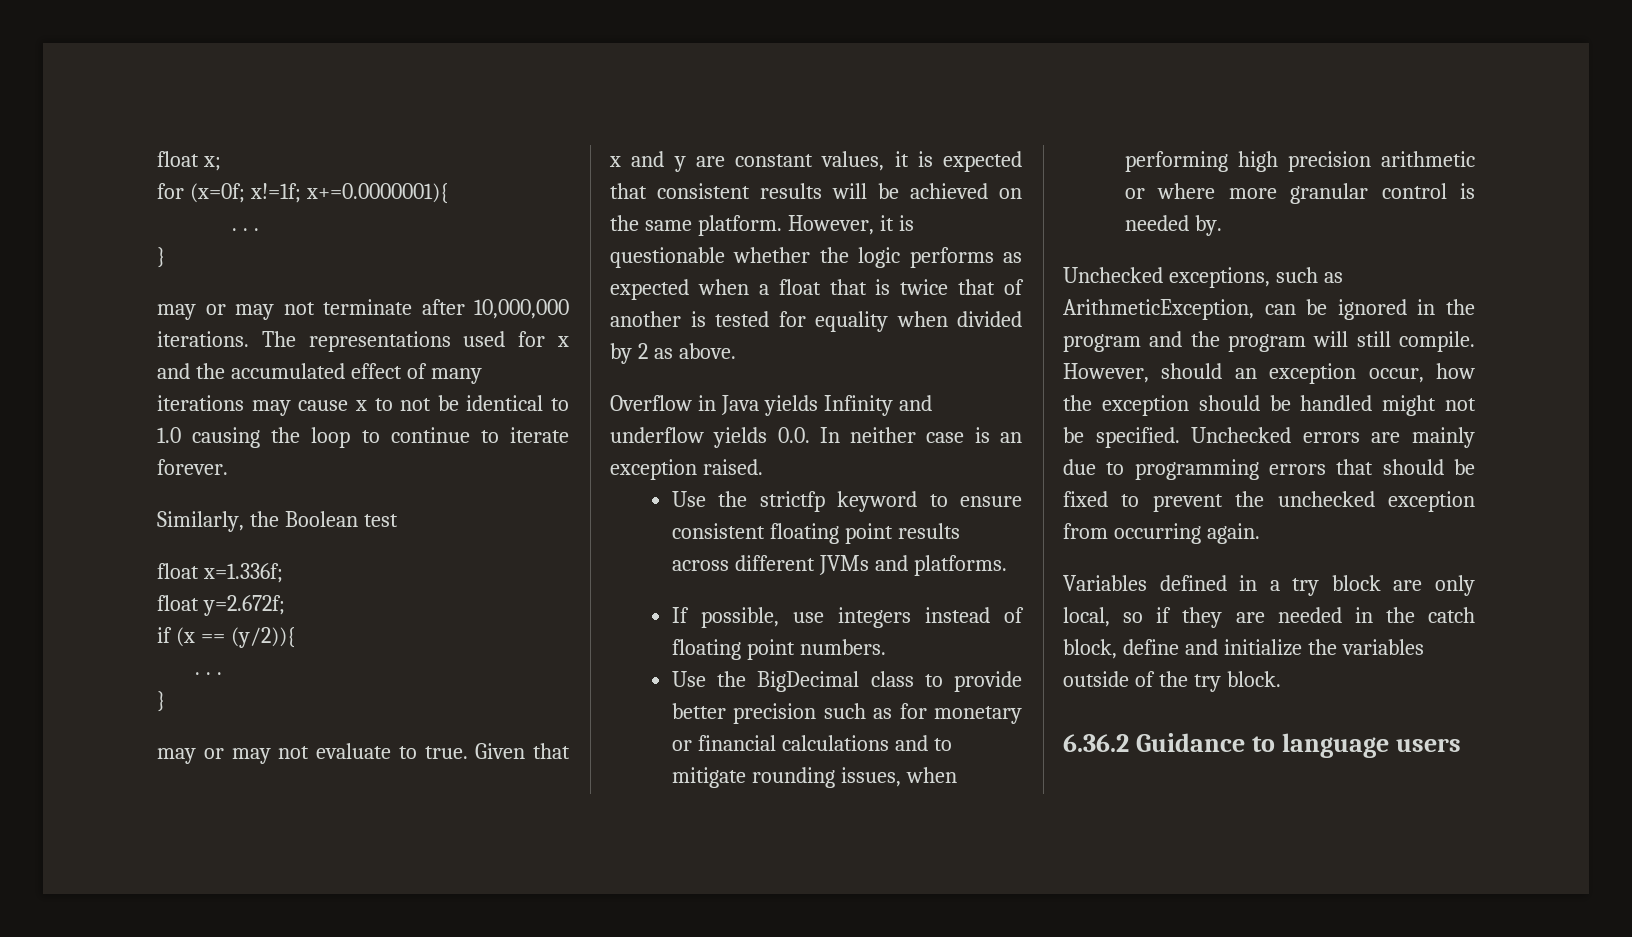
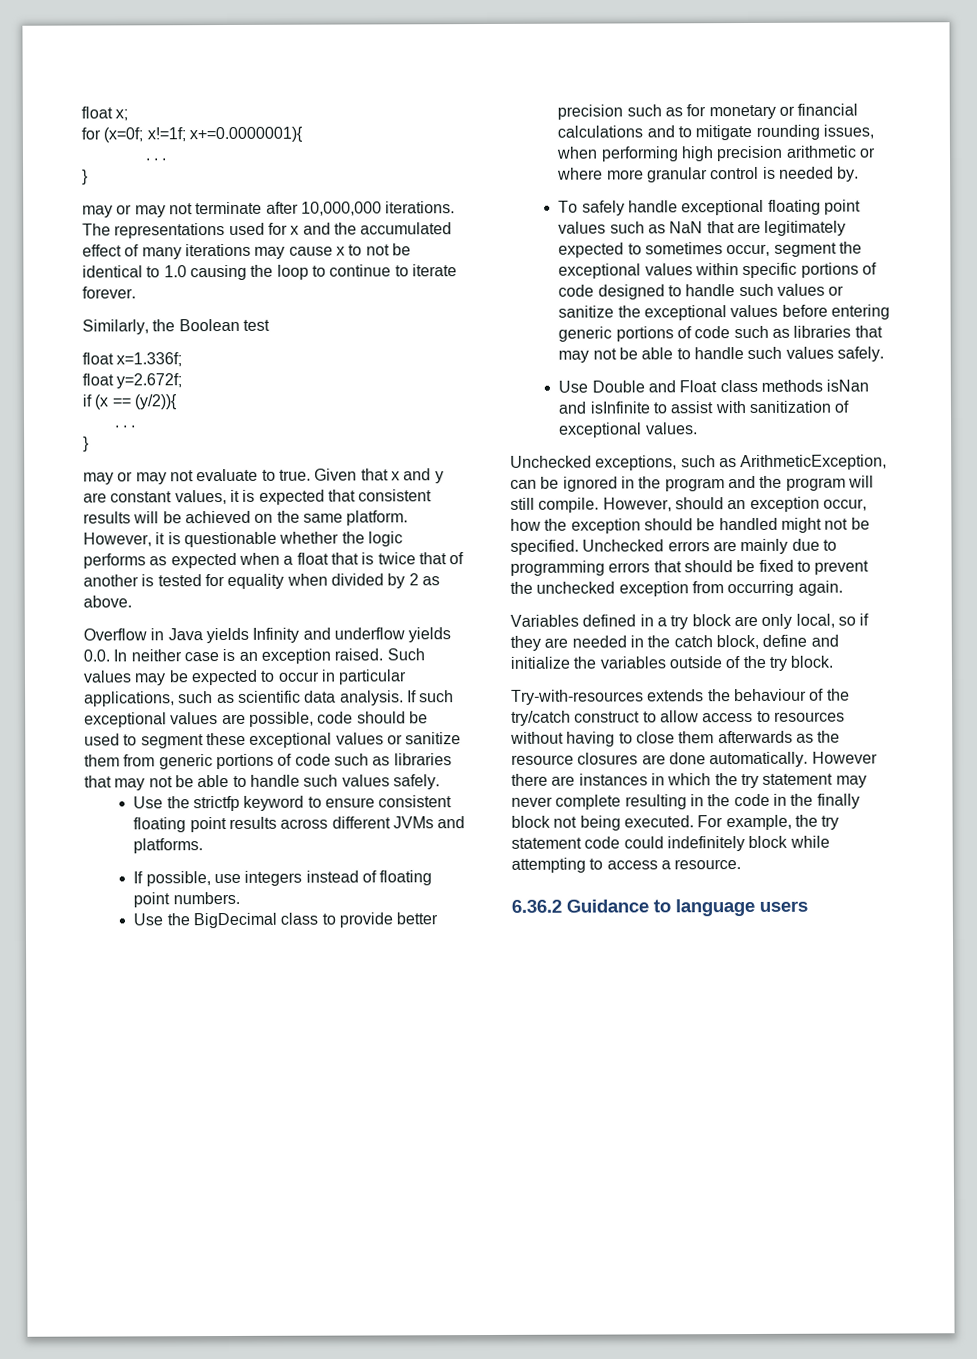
(763, 467) none -> [386,648,425,661] [83,669,408,686] [84,690,455,707] [84,711,428,728] [84,732,462,749] [84,753,452,770] [84,774,440,791] Such values may be expected to occur in particular applications, such as scientific data analysis. If such exceptional values are possible, code should be used to segment these exceptional values or sanitize them from generic portions of code such as libraries that may not be able to handle such values safely.
(1222, 225) none -> [558,199,862,216] [558,220,847,236] [558,241,863,258] [558,262,878,279] [558,283,845,300] [558,304,891,321] [558,325,883,342] [558,346,884,363] [558,379,870,393] [558,400,850,414] [559,422,698,438] // To safely handle exceptional floating point values such as NaN that are legitimately expected to sometimes occur, segment the exceptional values within specific portions of code designed to handle such values or sanitize the exceptional values before entering generic portions of code such as libraries that may not be able to handle such values safely. // Use Double and Float class methods isNan and isInfinite to assist with sanitization of exceptional values.
(1281, 679) none -> [511,688,850,705] [511,710,845,726] [510,730,841,747] [511,751,878,768] [511,773,867,789] [511,793,860,810] [511,814,840,831] [511,835,830,852] [511,857,742,873] // Try-with-resources extends the behaviour of the try/catch construct to allow access to resources without having to close them afterwards as the resource closures are done automatically. However there are instances in which the try statement may never complete resulting in the code in the finally block not being executed. For example, the try statement code could indefinitely block while attempting to access a resource.

